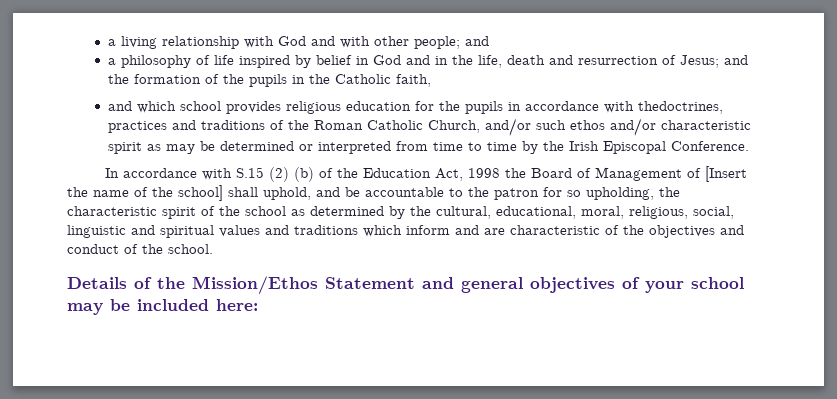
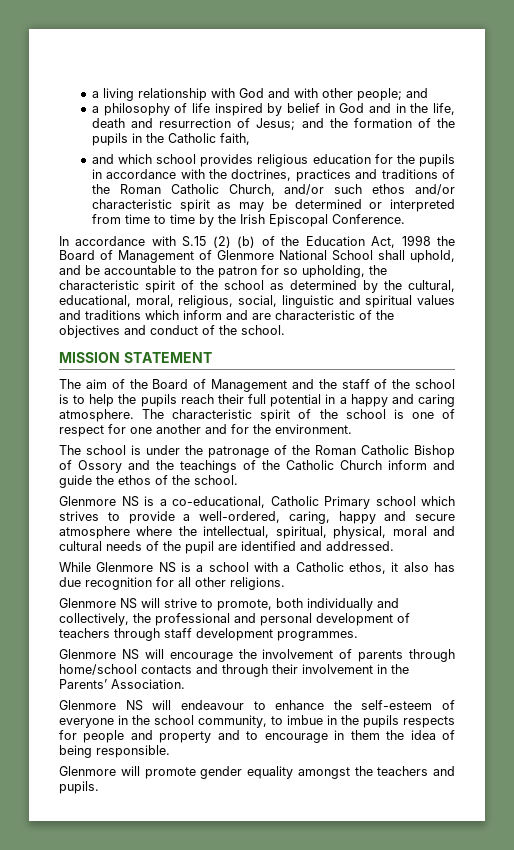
[638,101,724,114] thedoctrines, -> [209,169,292,181] the doctrines,
[704,166,747,182] [67,185,223,201] [Insert the name of the school] -> [217,250,373,261] Glenmore National School
[67,276,744,295] [67,299,258,315] Details of the Mission/Ethos Statement and general objectives of your school may be included here: -> [59,352,212,363] [59,379,455,392] [59,394,455,407] [59,409,455,422] [59,424,352,437] [59,445,455,458] [59,460,455,473] [59,475,238,488] [59,496,455,509] [59,511,455,524] [59,526,455,539] [59,541,394,554] [59,562,455,574] [59,577,285,590] [59,598,399,611] [59,613,410,626] [59,628,358,641] [59,649,455,662] [59,664,409,677] [59,679,185,689] [59,700,455,711] [59,715,455,728] [59,730,455,743] [59,745,170,758] [59,766,455,779] [59,781,99,794] MISSION STATEMENT // The aim of the Board of Management and the staff of the school is to help the pupils reach their full potential in a happy and caring atmosphere. The characteristic spirit of the school is one of respect for one another and for the environment. // The school is under the patronage of the Roman Catholic Bishop of Ossory and the teachings of the Catholic Church inform and guide the ethos of the school. // Glenmore NS is a co-educational, Catholic Primary school which strives to provide a well-ordered, caring, happy and secure atmosphere where the intellectual, spiritual, physical, moral and cultural needs of the pupil are identified and addressed. // While Glenmore NS is a school with a Catholic ethos, it also has due recognition for all other religions. // Glenmore NS will strive to promote, both individually and collectively, the professional and personal development of teachers through staff development programmes. // Glenmore NS will encourage the involvement of parents through home/school contacts and through their involvement in the Parents’ Association. // Glenmore NS will endeavour to enhance the self-esteem of everyone in the school community, to imbue in the pupils respects for people and property and to encourage in them the idea of being responsible. // Glenmore will promote gender equality amongst the teachers and pupils.

